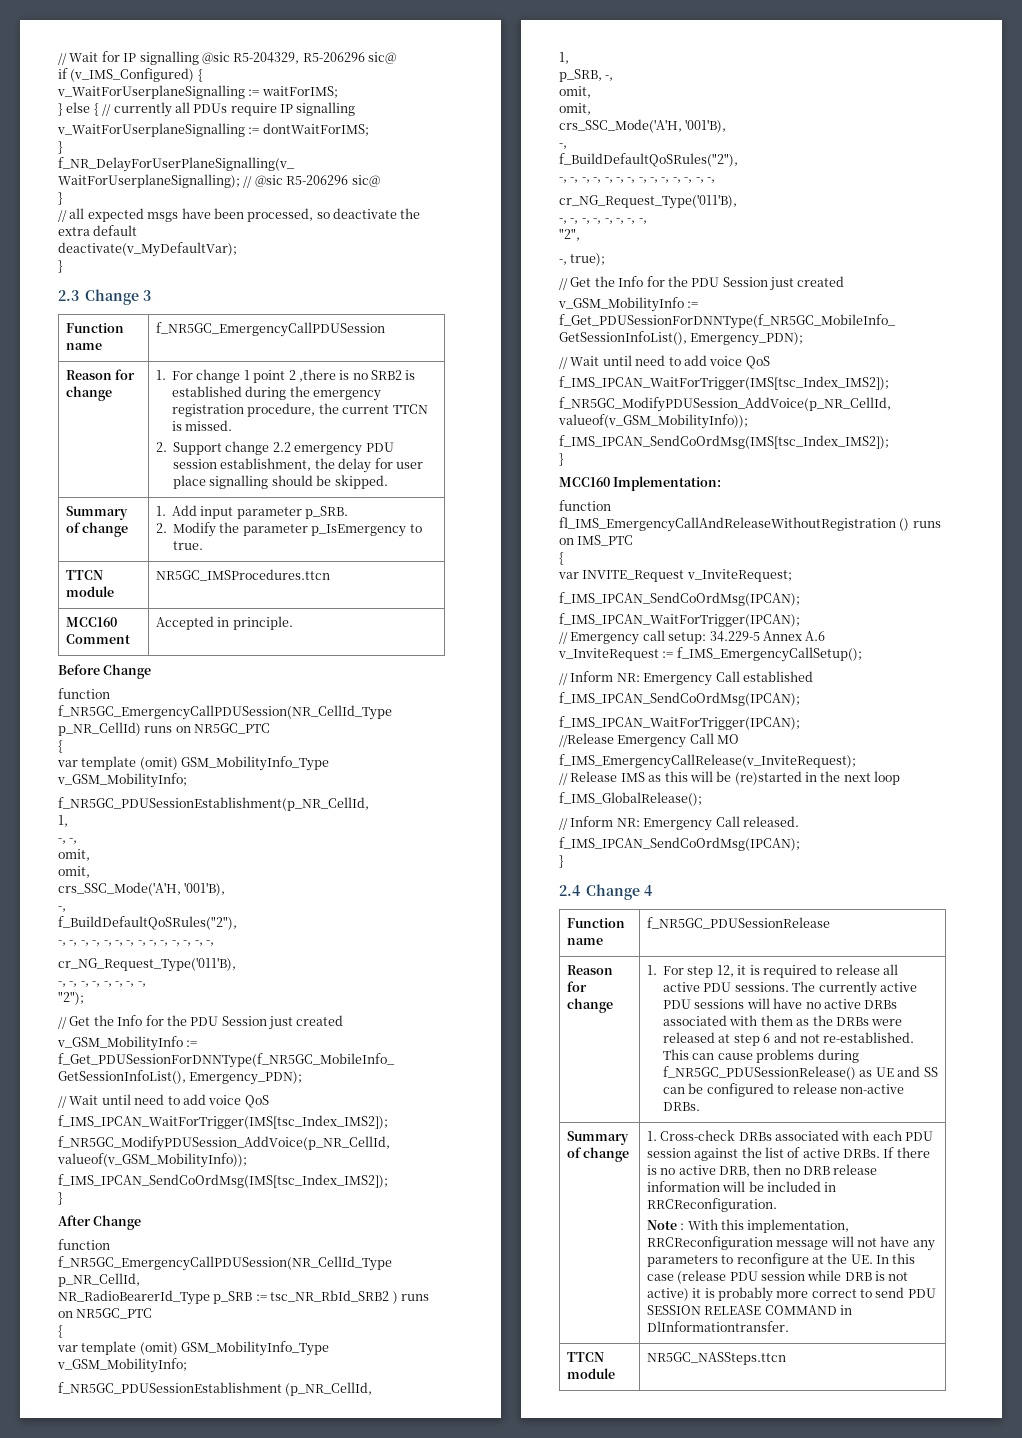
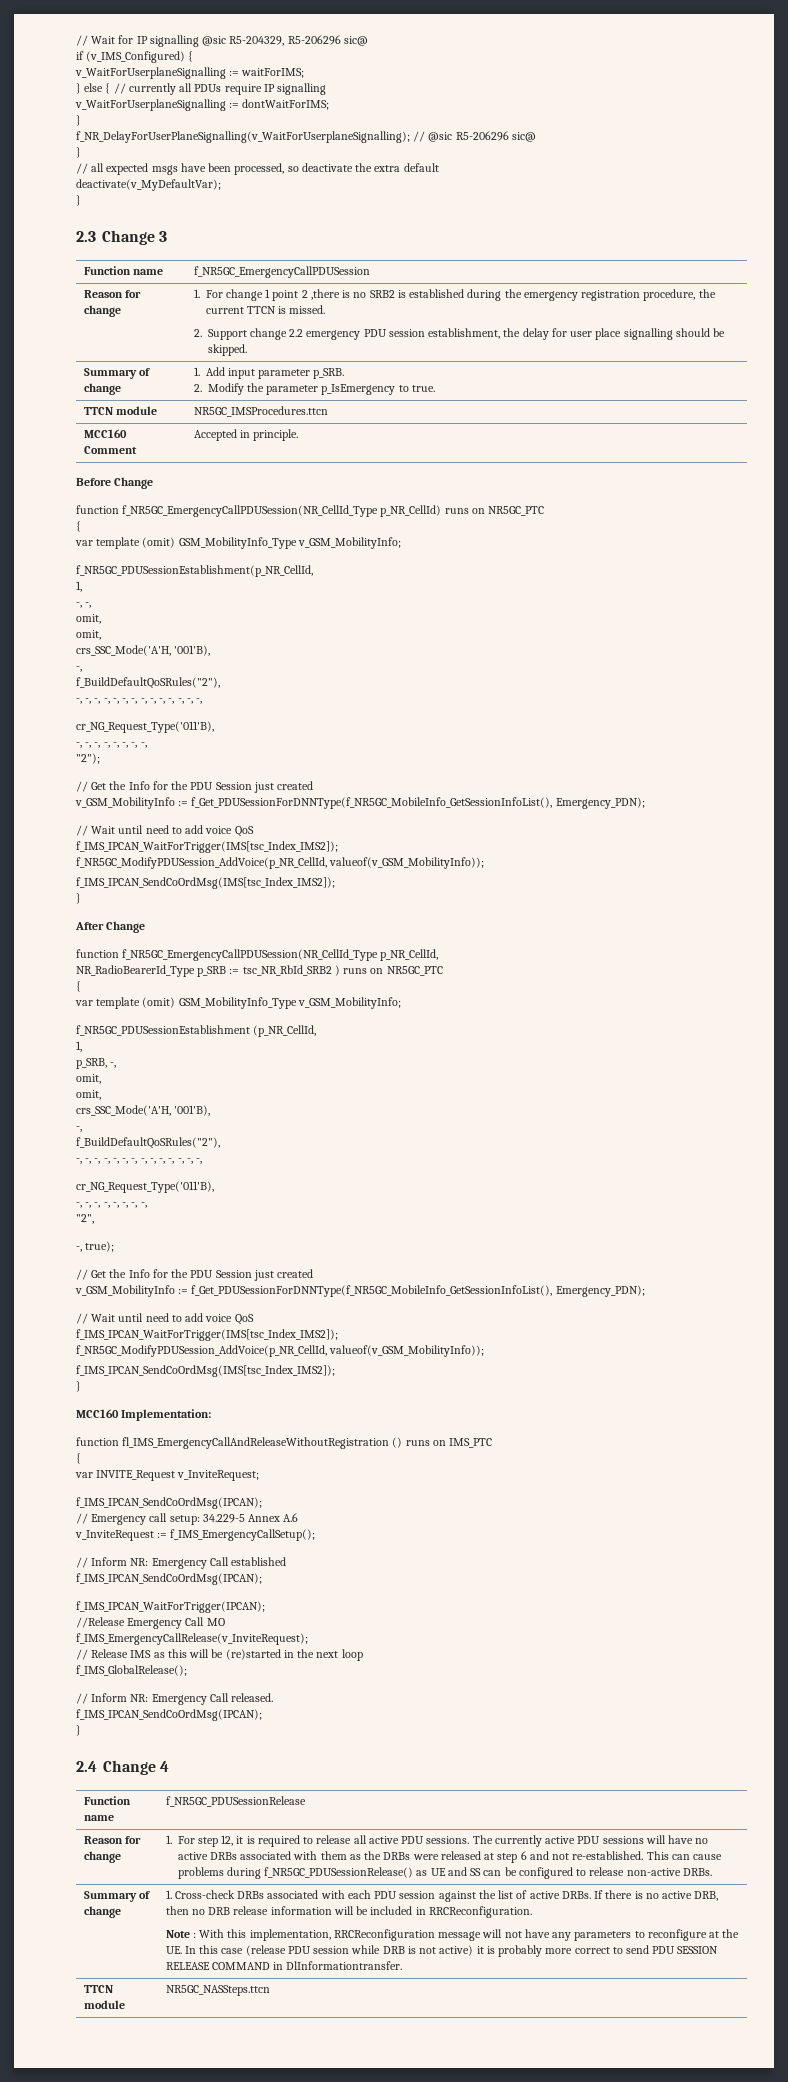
[559,613,800,627] // f_IMS_IPCAN_WaitForTrigger(IPCAN); -> (262, 1503) none

